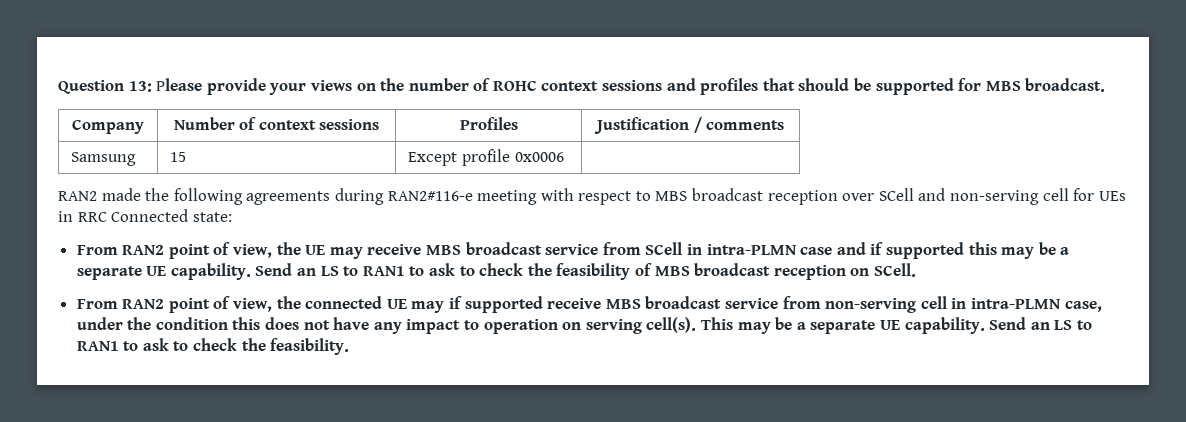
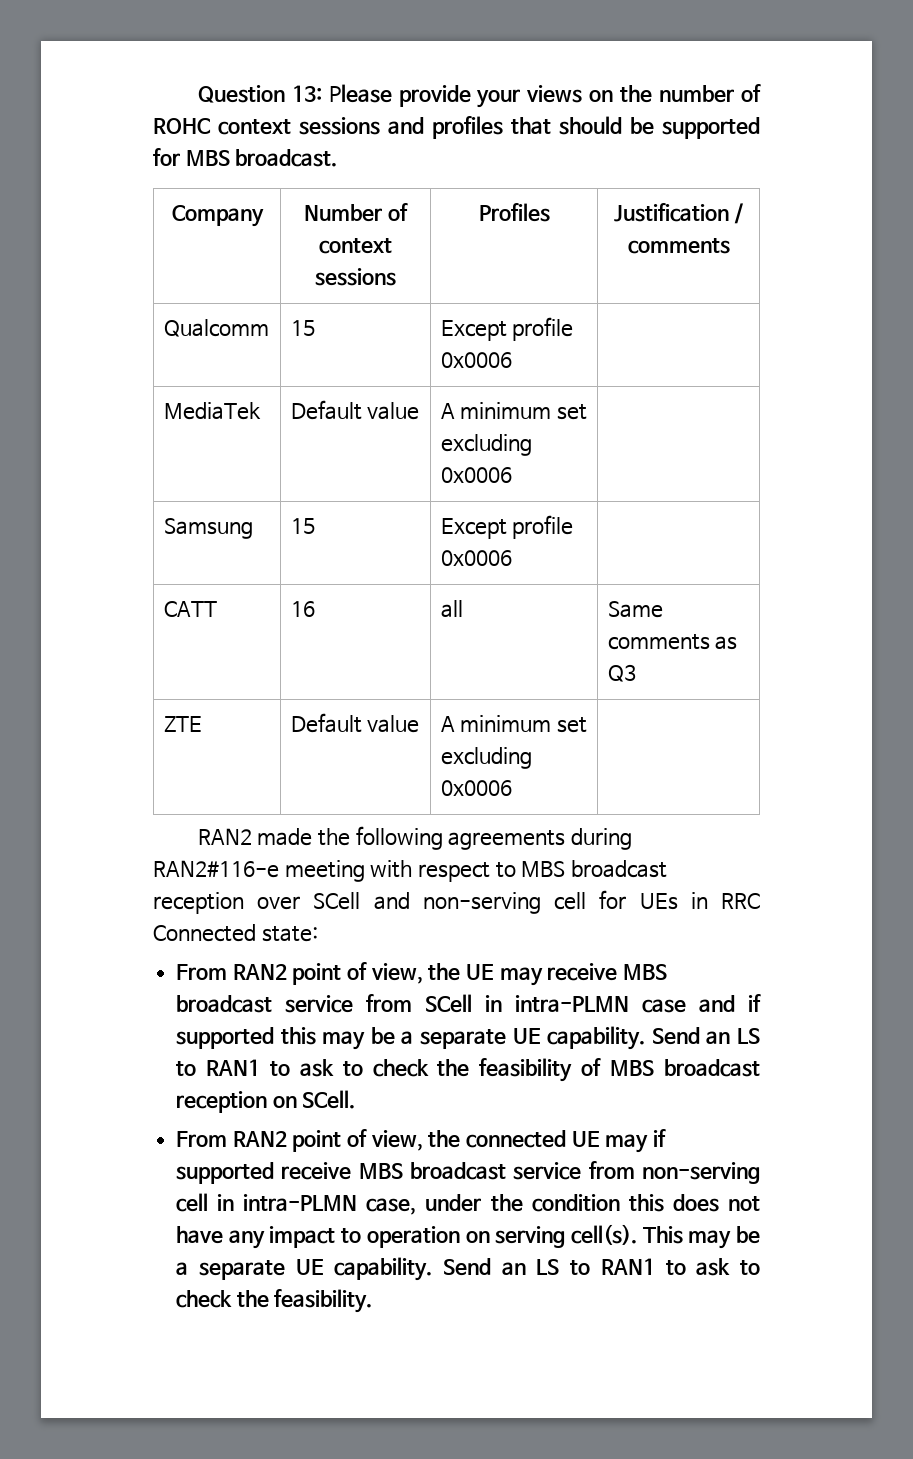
(785, 125) none -> [163,319,269,337] [290,320,315,336] [440,317,574,341] [440,352,512,368] [163,402,261,420] [290,400,420,420] [440,402,588,420] [440,434,532,456] [440,467,512,483] // Qualcomm | 15 | Except profile 0x0006 | // MediaTek | Default value | A minimum set excluding 0x0006 |
(564, 157) none -> [163,601,217,617] [290,601,315,617] [440,600,463,618] [607,601,663,618] [607,634,738,650] [607,664,636,682] [163,716,202,732] [290,713,420,733] [440,715,588,733] [440,747,532,769] [440,780,512,796] // CATT | 16 | all | Same comments as Q3 // ZTE | Default value | A minimum set excluding 0x0006 |

